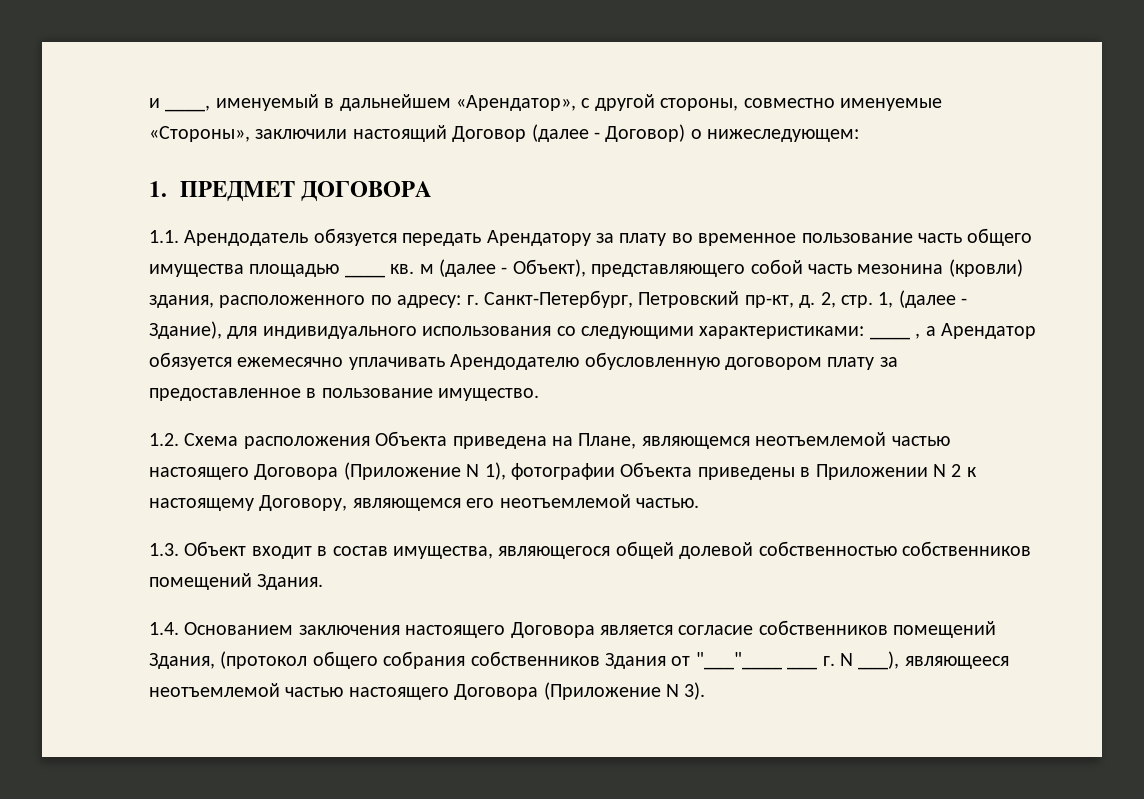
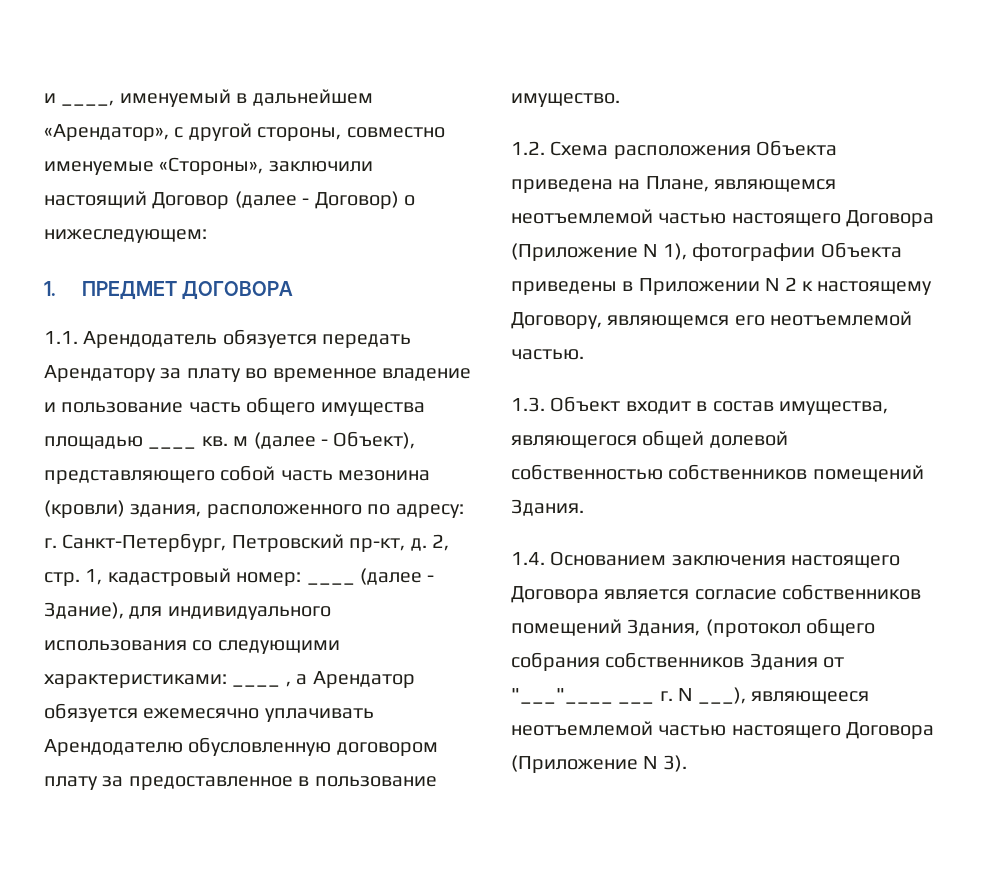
(797, 239) none -> [382,368,471,381] [44,402,56,412] владение и
(894, 300) none -> [107,568,355,586] кадастровый номер: ____

